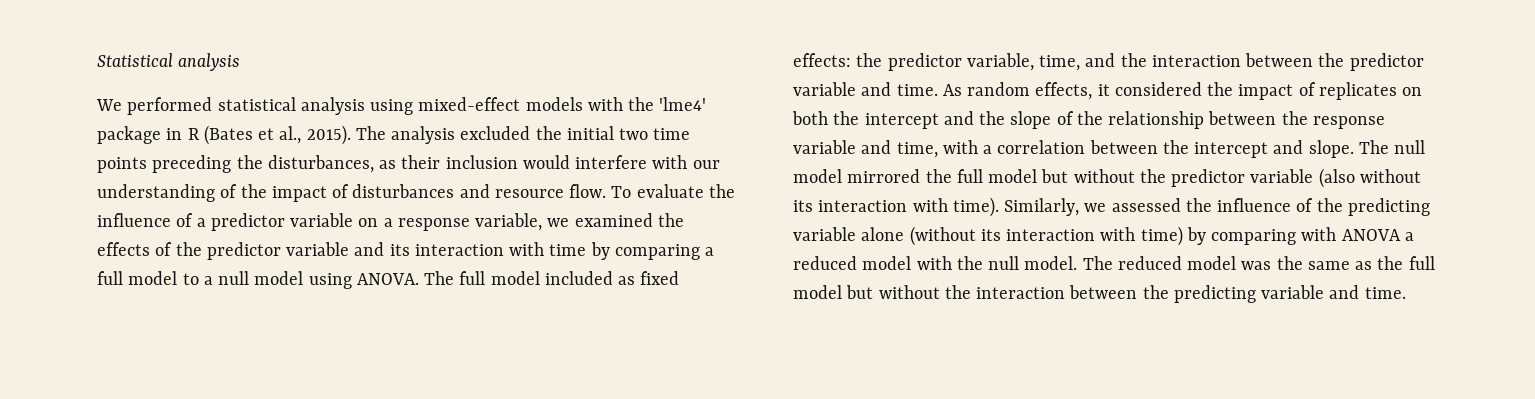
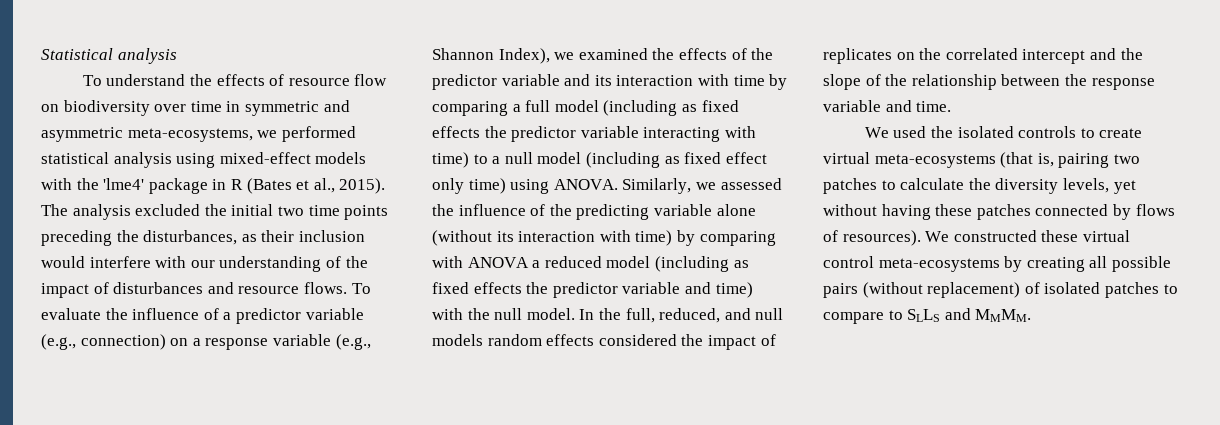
[96,99,122,111] We -> [82,74,388,86] [41,100,350,116] [41,127,278,142] To understand the effects of resource flow on biodiversity over time in symmetric and asymmetric meta-ecosystems, we
[569,184,607,198] flow. -> [303,282,347,294] flows.
(354, 220) none -> [41,334,166,350] (e.g., connection)
[475,213,543,231] variable, -> [272,334,371,350] [432,48,550,64] variable (e.g., Shannon Index),
[182,271,680,289] [793,53,1424,71] [793,82,1423,100] [792,111,1385,129] [793,140,1426,158] [793,168,1421,188] [793,197,999,217] to a null model using ANOVA. The full model included as fixed effects: the predictor variable, time, and the interaction between the predictor variable and time. As random effects, it considered the impact of replicates on both the intercept and the slope of the relationship between the response variable and time, with a correlation between the intercept and slope. The null model mirrored the full model but without the predictor variable (also without its interaction with time). -> [603,100,739,116] [432,126,756,142] [432,152,767,168] [432,178,618,194] (including as fixed effects the predictor variable interacting with time) to a null model (including as fixed effect only time) using ANOVA.
[916,256,1435,270] [793,285,1406,303] with the null model. The reduced model was the same as the full model but without the interaction between the predicting variable and time. -> [654,256,749,272] [432,282,753,298] [432,308,784,323] [432,334,776,350] [823,48,1143,64] [823,74,1155,90] [823,100,952,112] [864,126,1143,138] [823,152,1140,168] [823,178,1136,194] [823,204,1175,220] [823,230,1130,246] [823,256,1171,272] [823,282,1178,298] [823,308,1032,324] (including as fixed effects the predictor variable and time) with the null model. In the full, reduced, and null models random effects considered the impact of replicates on the correlated intercept and the slope of the relationship between the response variable and time. // We used the isolated controls to create virtual meta-ecosystems (that is, pairing two patches to calculate the diversity levels, yet without having these patches connected by flows of resources). We constructed these virtual control meta-ecosystems by creating all possible pairs (without replacement) of isolated patches to compare to SLLS and MMMM.

